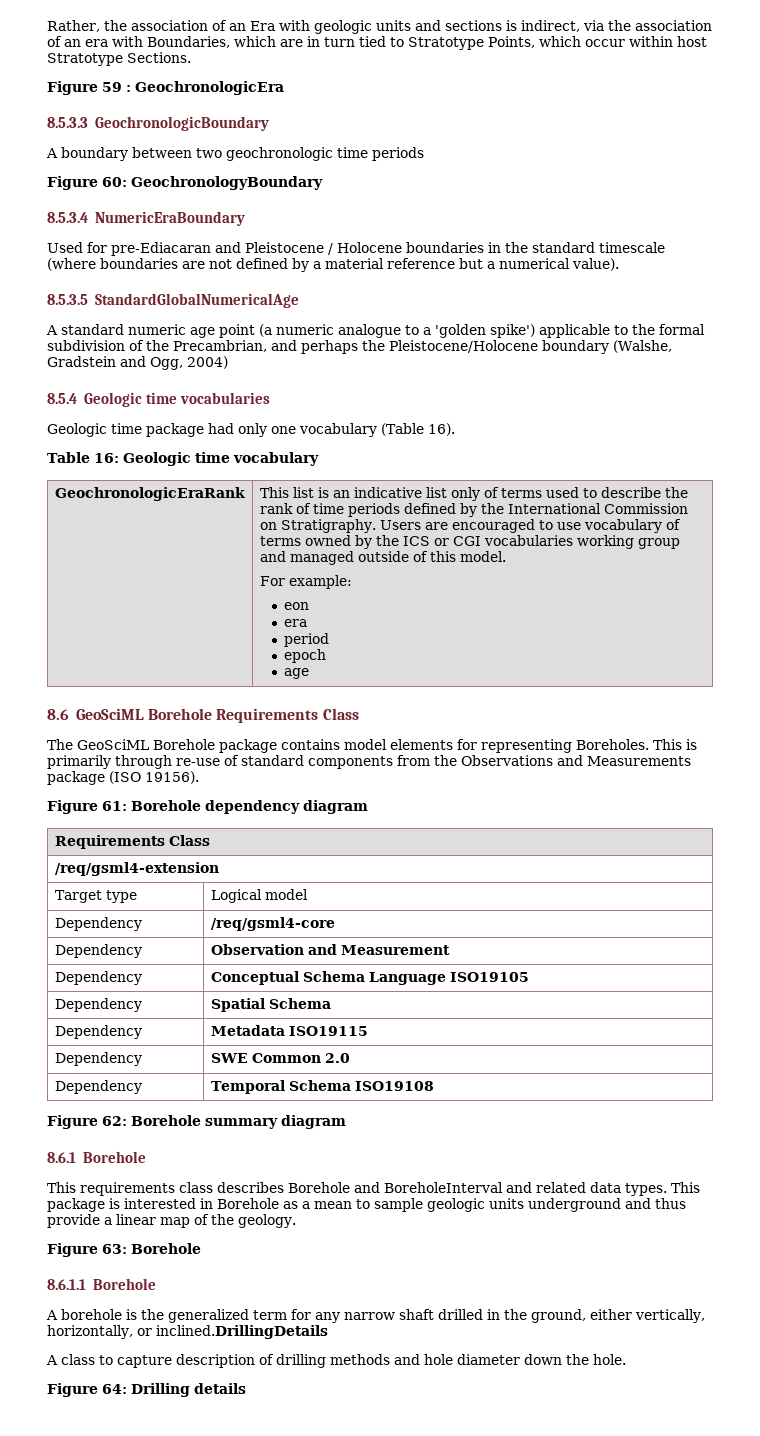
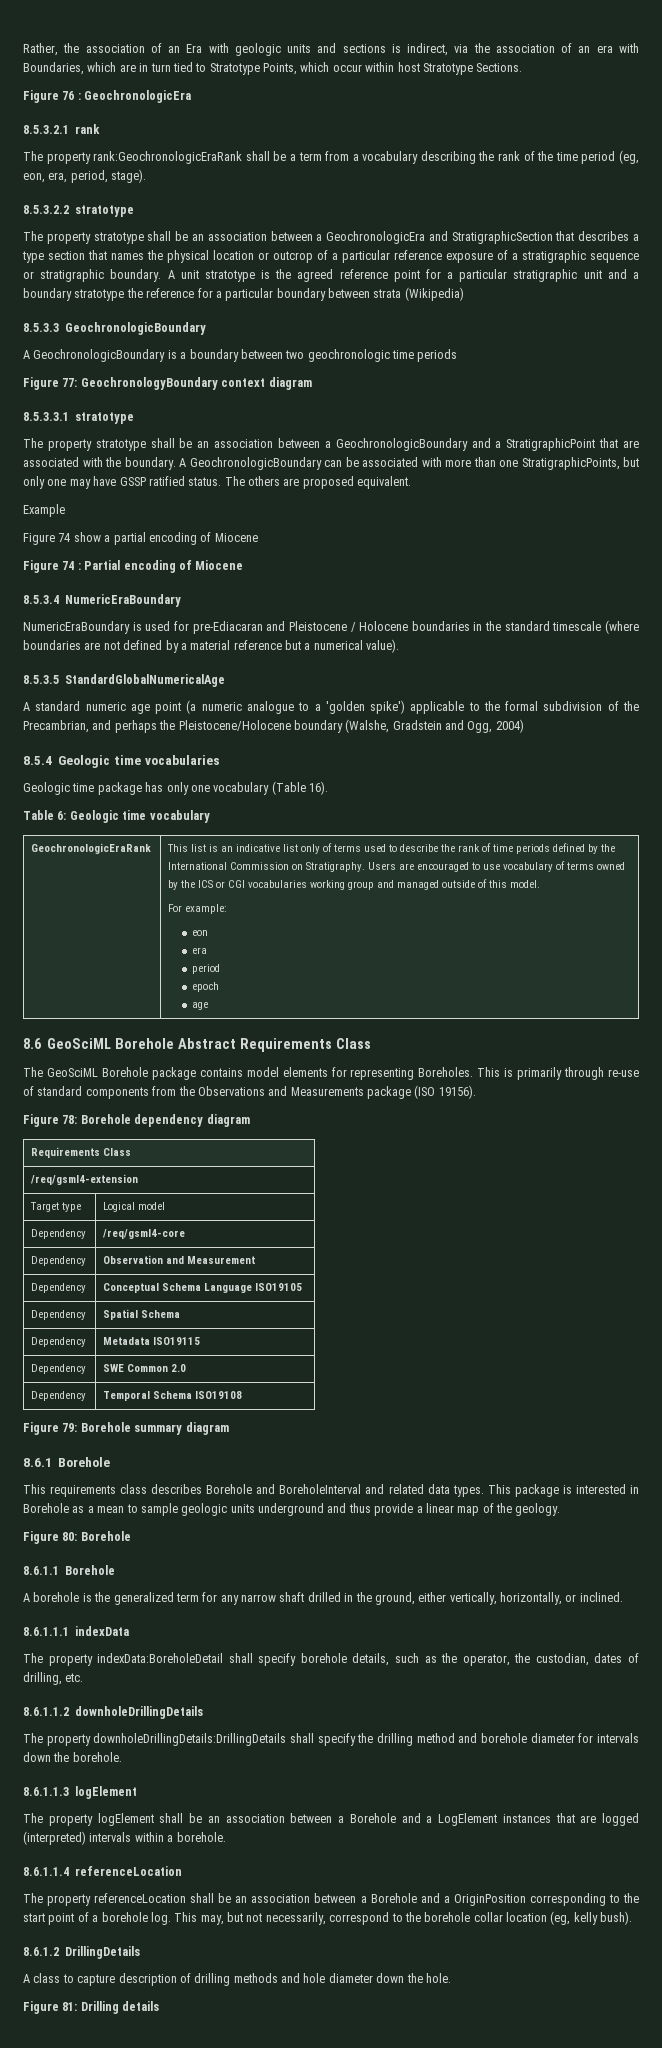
[102,82,122,92] 59 -> [62,91,75,100] 76
(284, 88) none -> [23,124,101,134] [23,150,639,164] [23,169,147,183] [23,205,135,217] [23,231,640,244] [22,250,639,263] [23,269,639,282] [23,287,464,301] // 8.5.3.2.1 rank // The property rank:GeochronologicEraRank shall be a term from a vocabulary describing the rank of the time period (eg, eon, era, period, stage). // 8.5.3.2.2 stratotype // The property stratotype shall be an association between a GeochronologicEra and StratigraphicSection that describes a type section that names the physical location or outcrop of a particular reference exposure of a stratigraphic sequence or stratigraphic boundary. A unit stratotype is the agreed reference point for a particular stratigraphic unit and a boundary stratotype the reference for a particular boundary between strata (Wikipedia)
(58, 153) none -> [33,349,187,362] GeochronologicBoundary is a
[102,177,127,187] 60: -> [62,378,78,387] 77:
(323, 183) none -> [221,377,312,390] [23,412,135,424] [23,438,639,451] [23,457,639,470] [23,476,412,489] [23,504,65,517] [23,532,258,545] [23,560,244,573] context diagram // 8.5.3.3.1 stratotype // The property stratotype shall be an association between a GeochronologicBoundary and a StratigraphicPoint that are associated with the boundary. A GeochronologicBoundary can be associated with more than one StratigraphicPoints, but only one may have GSSP ratified status. The others are proposed equivalent. // Example // Figure 74 show a partial encoding of Miocene // Figure 74 : Partial encoding of Miocene
[47,242,83,253] Used -> [23,621,171,634] NumericEraBoundary is used
[208,423,234,434] had -> [145,782,164,792] has
[93,453,119,463] 16: -> [57,811,67,820] 6:
(213, 714) none -> [178,1038,237,1049] Abstract
[102,801,127,811] 61: -> [62,1115,78,1124] 78:
[102,1116,127,1126] 62: -> [62,1423,78,1432] 79:
[102,1244,127,1254] 63: -> [62,1532,78,1541] 80:
[155,1325,328,1339] inclined.DrillingDetails -> [579,1592,623,1602] [23,1626,130,1636] [23,1653,639,1666] [23,1672,84,1685] [23,1706,204,1719] [23,1733,640,1746] [23,1752,122,1762] [23,1786,138,1799] [23,1813,639,1826] [23,1831,226,1845] [23,1866,183,1876] [23,1893,639,1906] [23,1911,633,1925] [23,1946,141,1959] inclined. // 8.6.1.1.1 indexData // The property indexData:BoreholeDetail shall specify borehole details, such as the operator, the custodian, dates of drilling, etc. // 8.6.1.1.2 downholeDrillingDetails // The property downholeDrillingDetails:DrillingDetails shall specify the drilling method and borehole diameter for intervals down the borehole. // 8.6.1.1.3 logElement // The property logElement shall be an association between a Borehole and a LogElement instances that are logged (interpreted) intervals within a borehole. // 8.6.1.1.4 referenceLocation // The property referenceLocation shall be an association between a Borehole and a OriginPosition corresponding to the start point of a borehole log. This may, but not necessarily, correspond to the borehole collar location (eg, kelly bush). // 8.6.1.2 DrillingDetails
[102,1384,127,1394] 64: -> [62,2002,78,2011] 81:

